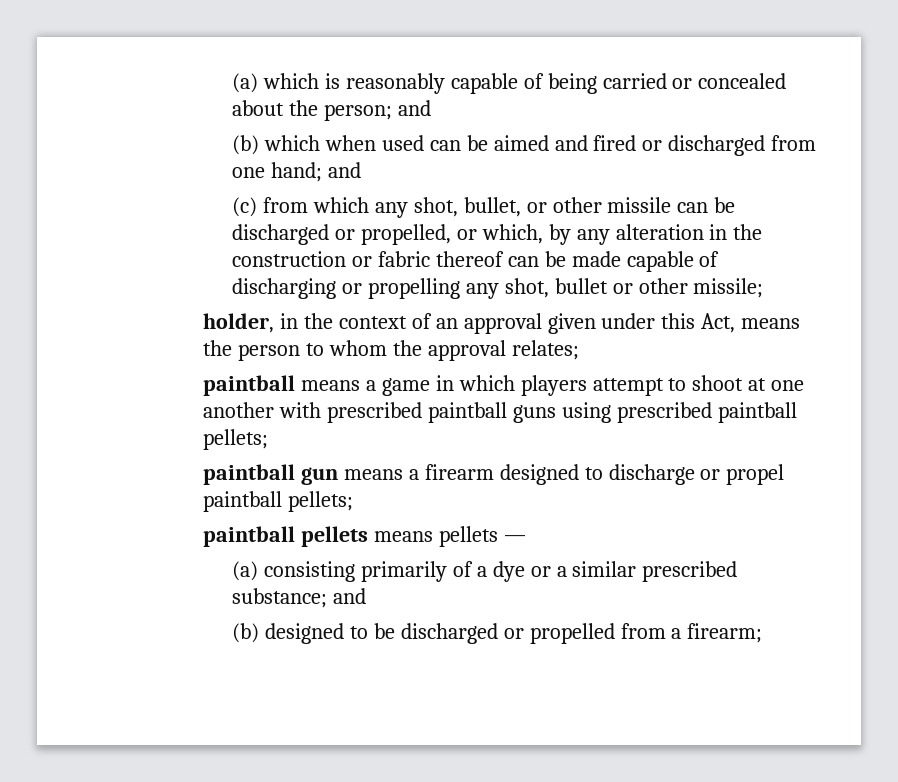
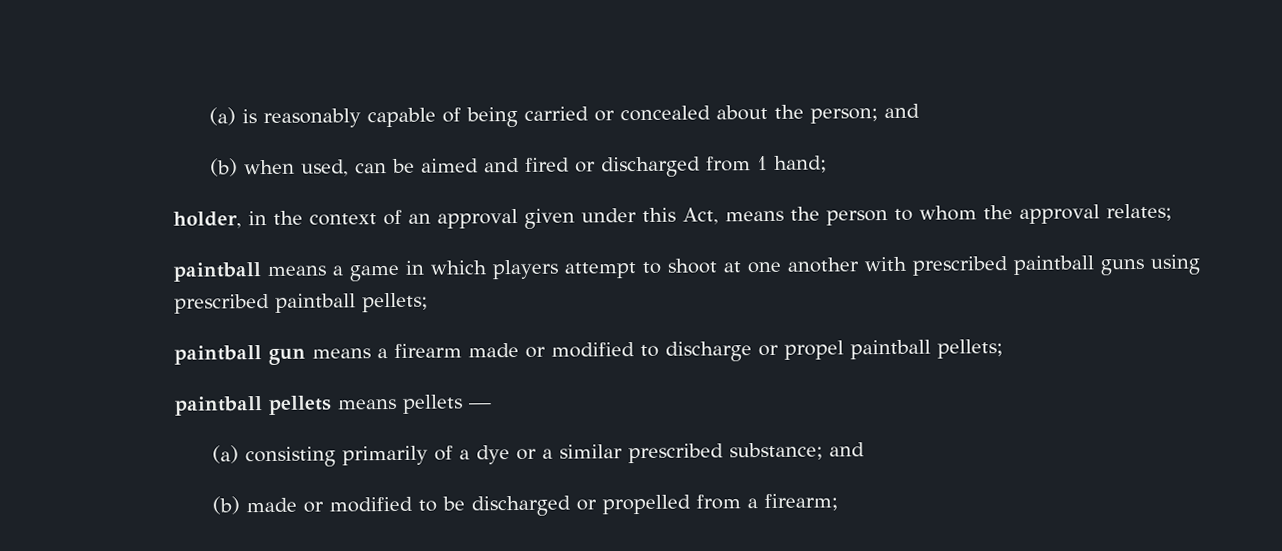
[231,73,319,93] (a) which -> [209,107,237,126] (a)
[263,135,424,151] which when used -> [244,159,350,177] when used,
[231,167,265,178] one -> [757,155,769,171] 1
[327,162,361,178] [231,197,736,218] [231,224,763,245] [231,251,720,272] [231,278,764,299] and // (c) from which any shot, bullet, or other missile can be discharged or propelled, or which, by any alteration in the construction or fabric thereof can be made capable of discharging or propelling any shot, bullet or other missile; -> (828, 164) none
[499,464,579,485] designed -> [468,342,636,358] made or modified
[264,623,344,644] designed -> [246,496,414,513] made or modified

